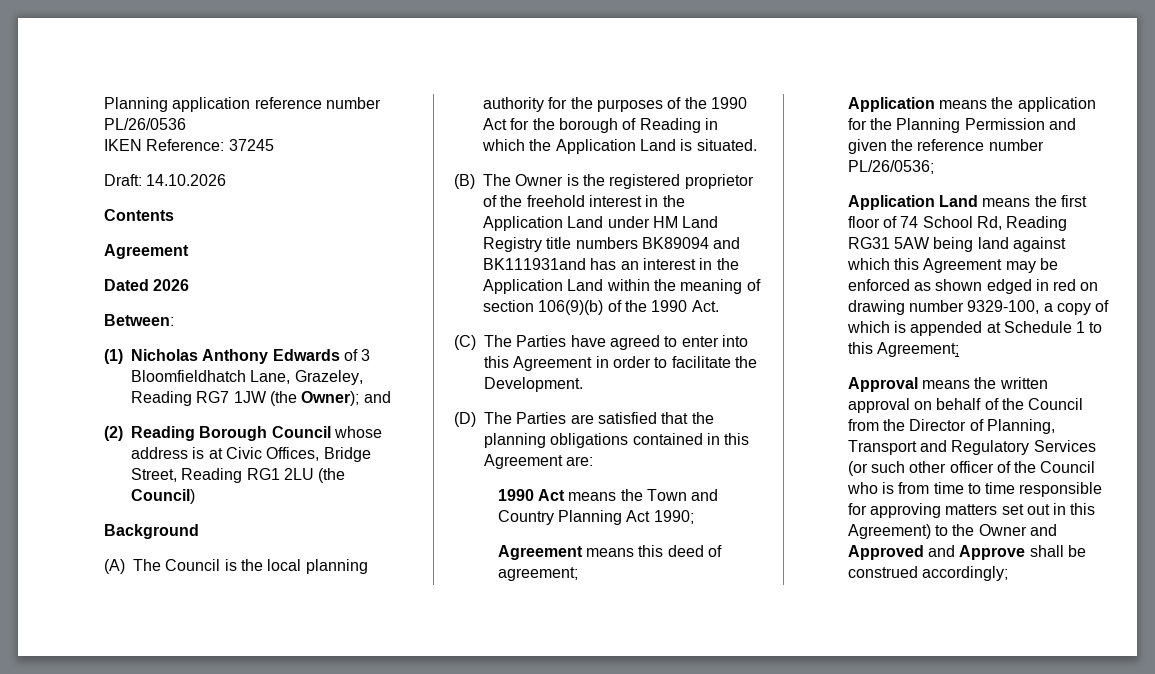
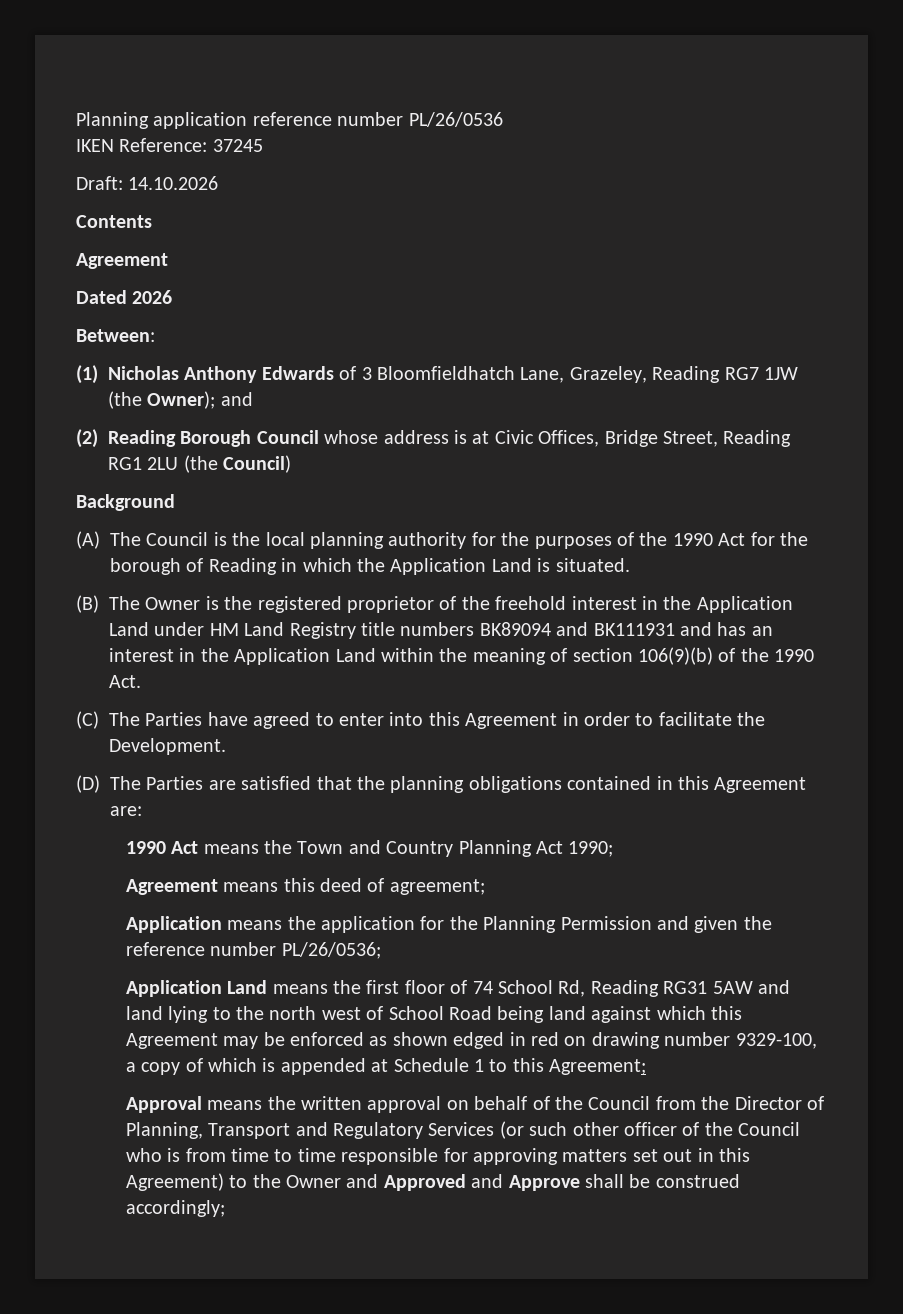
[483,258,586,270] BK111931and -> [593,622,712,636] BK111931 and
(930, 243) none -> [757,980,790,994] [125,1006,492,1023] and land lying to the north west of School Road

